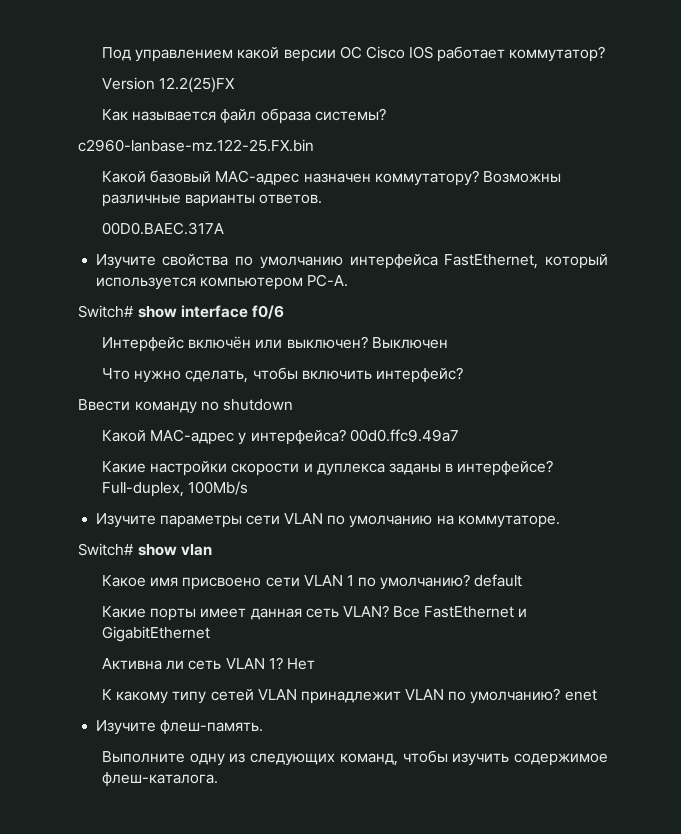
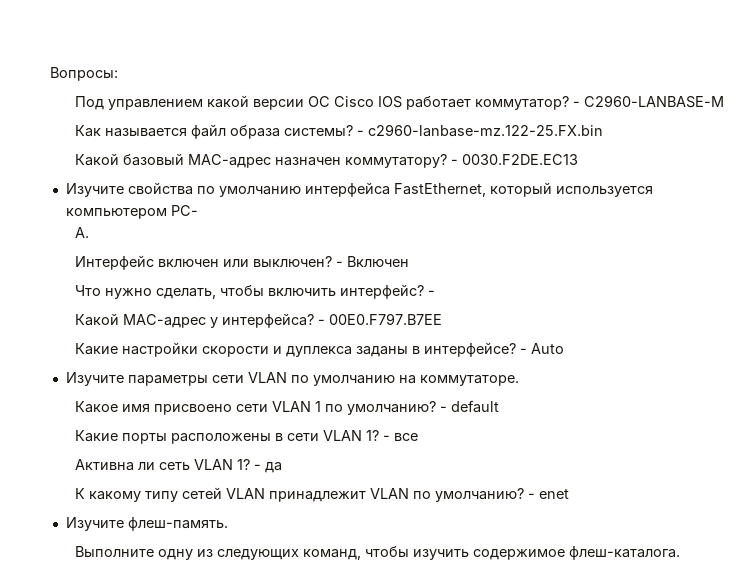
(101, 54) none -> [50,67,119,81] Вопросы: //
[101,77,236,93] // Version 12.2(25)FX -> [573,95,725,108] - C2960-LANBASE-M
(386, 114) // -> [357,130,365,136] -
[482,171,561,183] [101,194,323,207] [101,222,224,235] Возможны различные варианты ответов. // 00D0.BAEC.317A -> [451,154,579,165] - 0030.F2DE.EC13
[306,274,348,287] [78,305,285,319] PC-A. // Switch# show interface f0/6 -> [170,205,198,216] [75,227,90,238] PC- // A.
[188,336,252,349] включён -> [158,259,220,267] включен
[371,337,448,349] Выключен -> [336,256,410,267] - Включен
[78,399,294,414] // Ввести команду no shutdown -> [428,290,436,296] -
[349,429,459,442] 00d0.ffc9.49a7 -> [318,313,443,325] - 00E0.F797.B7EE
[101,481,249,497] Full-duplex, 100Mb/s -> [520,343,565,354] - Auto
[78,543,212,556] // Switch# show vlan -> (519, 380) none
(471, 582) none -> [440,406,448,412] -
[200,605,528,620] [101,626,210,642] имеет данная сеть VLAN? Все FastEthernet и GigabitEthernet -> [171,430,419,444] расположены в сети VLAN 1? - все
[286,658,315,670] Нет -> [254,462,283,473] - да
(561, 696) none -> [528,493,536,499] -

